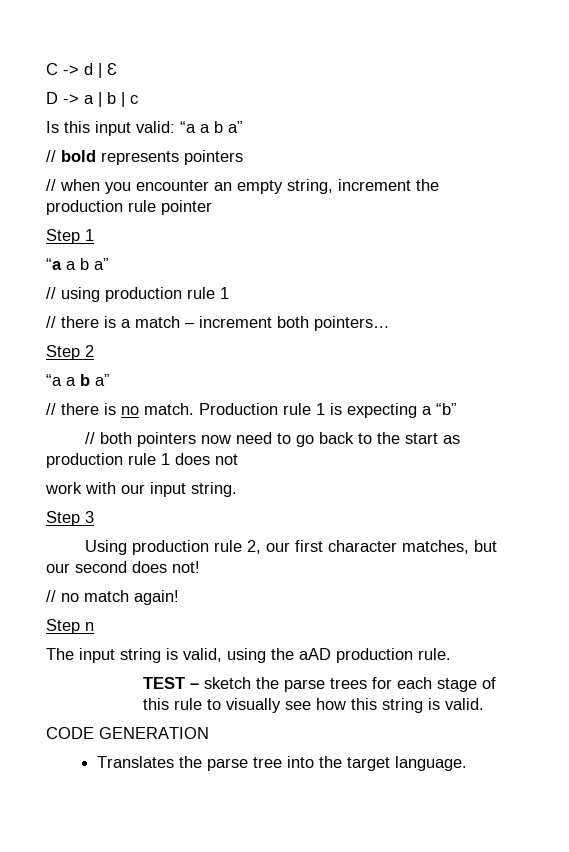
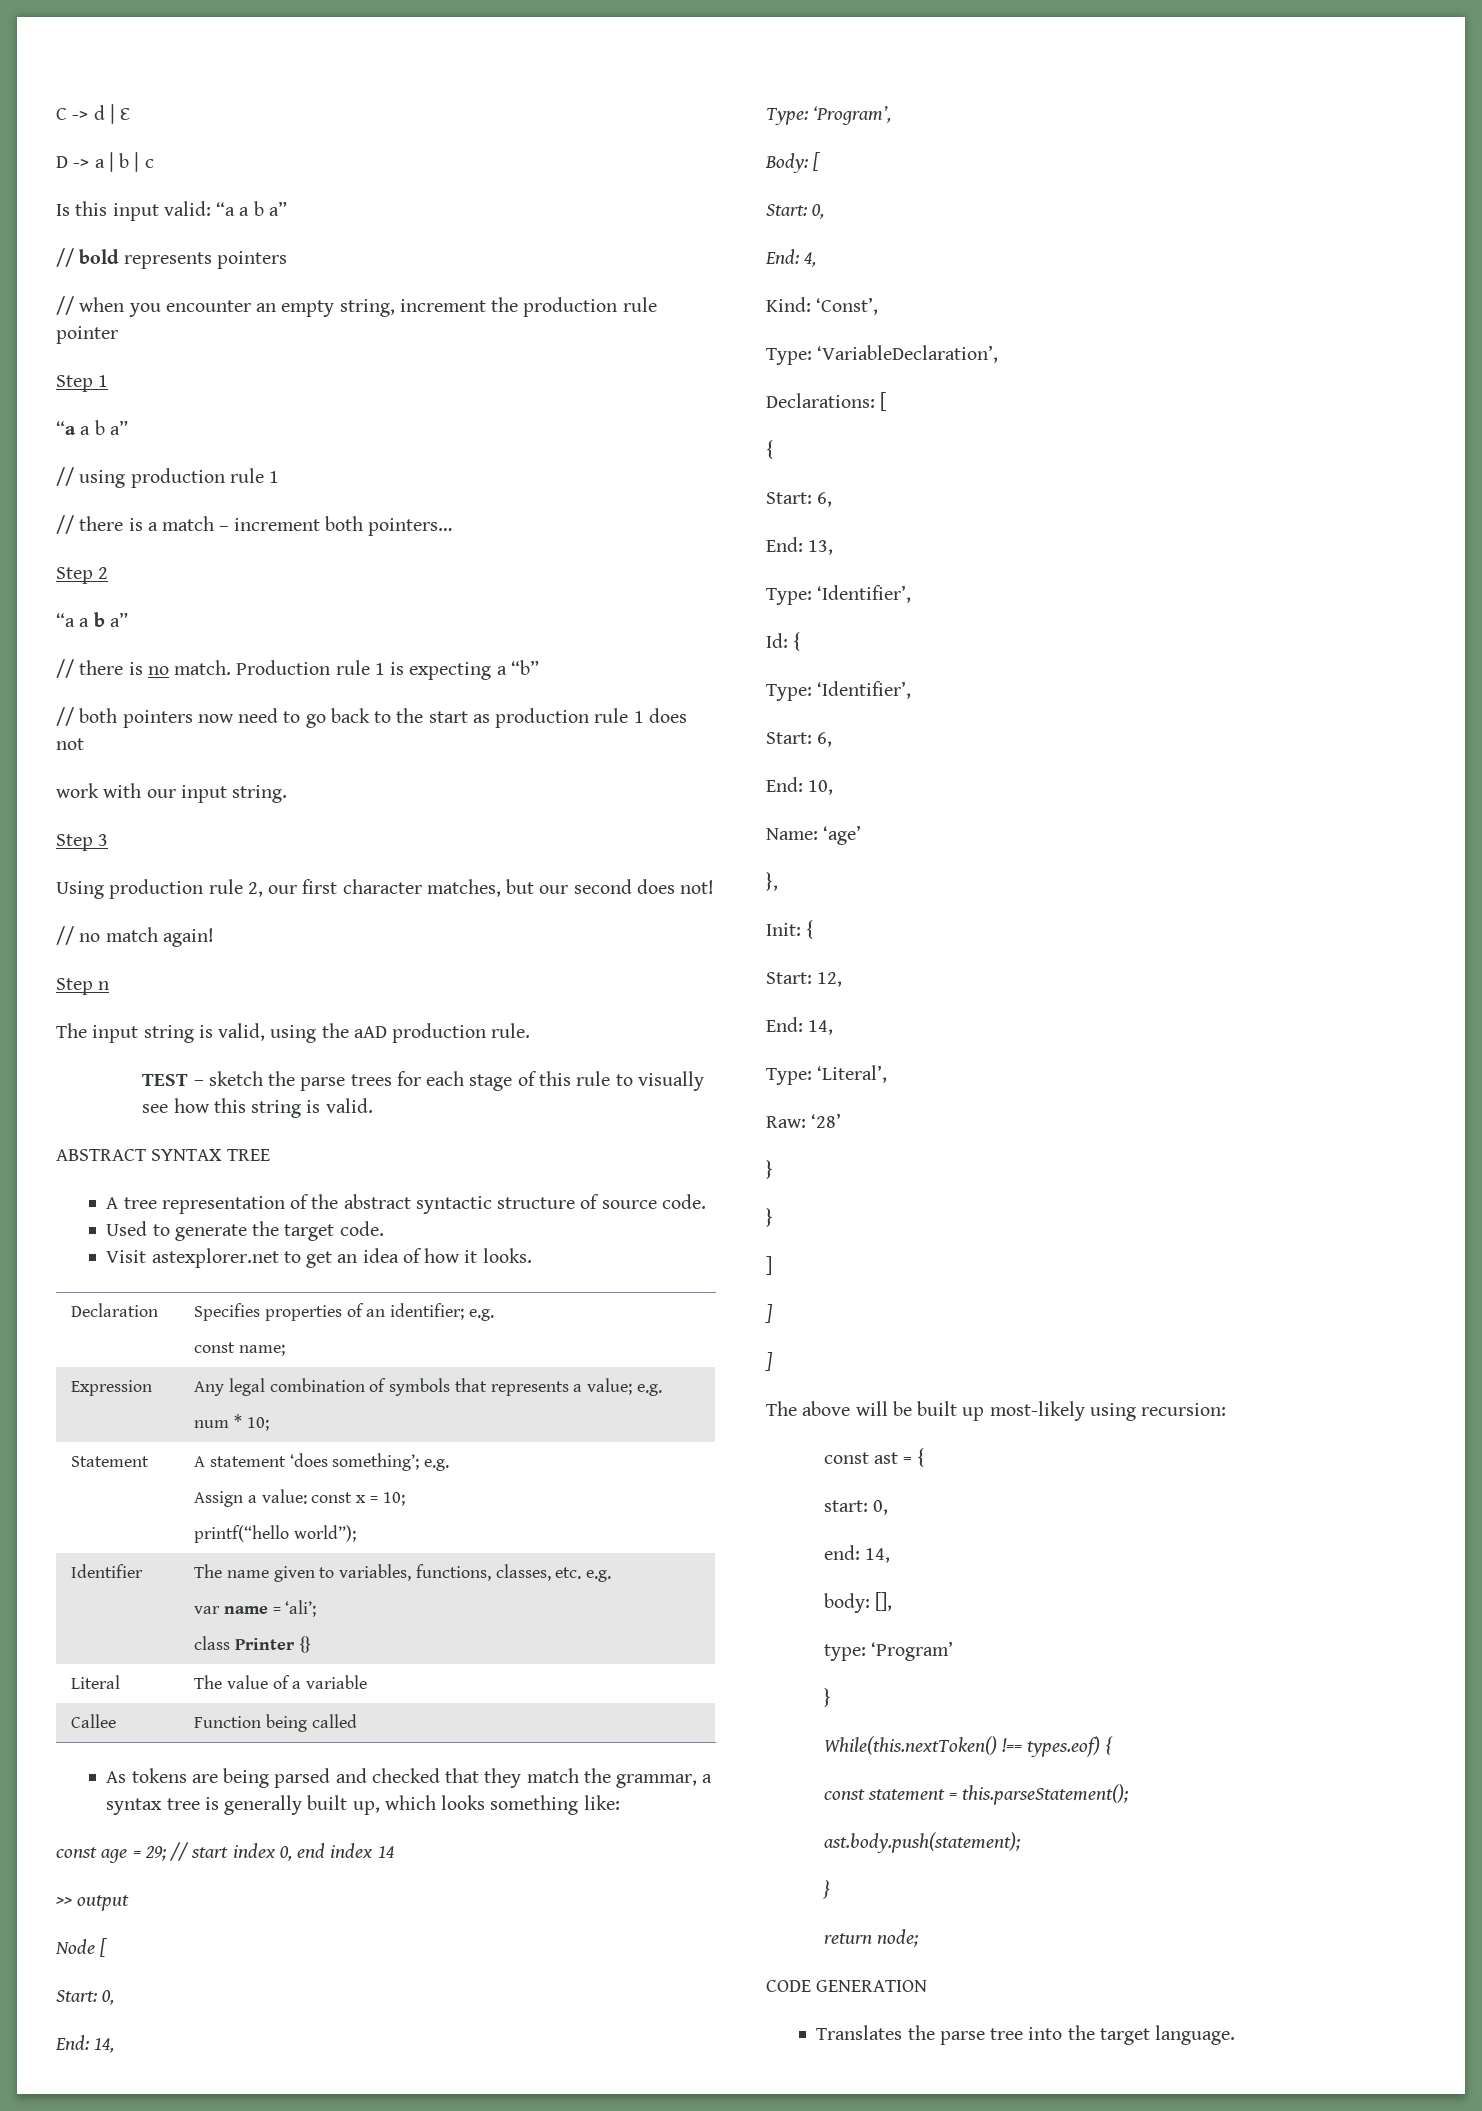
(485, 704) none -> [56,1149,270,1161] [106,1194,706,1214] [106,1221,384,1241] [106,1248,532,1268] [71,1303,159,1317] [194,1303,494,1321] [194,1342,285,1356] [71,1380,153,1396] [194,1378,662,1396] [194,1414,269,1431] [71,1456,150,1467] [194,1453,450,1471] [194,1489,405,1507] [194,1525,356,1543] [71,1564,144,1578] [194,1564,612,1582] [194,1600,317,1617] [194,1636,311,1653] [71,1675,121,1689] [194,1675,368,1689] [71,1714,117,1728] [194,1714,357,1732] [106,1768,713,1788] [106,1795,620,1815] [56,1842,394,1863] [56,1895,130,1911] [55,1938,109,1957] [56,1990,115,2005] [55,2035,115,2053] [766,106,892,125] [765,152,822,173] [766,204,825,219] [765,249,817,267] [766,297,879,315] [766,345,999,365] [766,392,887,411] [766,440,773,459] [766,492,833,507] [766,537,834,555] [766,585,912,605] [766,632,801,651] [766,681,912,701] [766,732,833,747] [766,777,834,795] [766,825,862,845] [766,872,778,891] [766,920,814,939] [766,972,843,987] [766,1017,834,1035] [766,1065,888,1085] [766,1113,842,1128] [766,1160,773,1179] [766,1208,773,1227] [766,1256,772,1275] [765,1304,773,1323] [765,1352,773,1371] [766,1401,1227,1421] [823,1448,925,1467] [823,1500,888,1515] [823,1545,890,1563] [823,1592,892,1613] [823,1641,953,1661] [823,1688,831,1707] [823,1736,1114,1757] [823,1784,1129,1805] [823,1832,1020,1853] [822,1880,830,1899] [823,1929,918,1947] // ABSTRACT SYNTAX TREE // A tree representation of the abstract syntactic structure of source code. // Used to generate the target code. // Visit astexplorer.net to get an idea of how it looks. // Declaration | Specifies properties of an identifier; e.g. // const name; // Expression | Any legal combination of symbols that represents a value; e.g. // num * 10; // Statement | A statement ‘does something’; e.g. // Assign a value: const x = 10; // printf(“hello world”); // Identifier | The name given to variables, functions, classes, etc. e.g. // var name = ‘ali’; // class Printer {} // Literal | The value of a variable // Callee | Function being called // As tokens are being parsed and checked that they match the grammar, a syntax tree is generally built up, which looks something like: // const age = 29; // start index 0, end index 14 // >> output // Node [ // Start: 0, // End: 14, // Type: ‘Program’, // Body: [ // Start: 0, // End: 4, // Kind: ‘Const’, // Type: ‘VariableDeclaration’, // Declarations: [ // { // Start: 6, // End: 13, // Type: ‘Identifier’, // Id: { // Type: ‘Identifier’, // Start: 6, // End: 10, // Name: ‘age’ // }, // Init: { // Start: 12, // End: 14, // Type: ‘Literal’, // Raw: ‘28’ // } // } // ] // ] // ] // The above will be built up most-likely using recursion: // const ast = { // start: 0, // end: 14, // body: [], // type: ‘Program’ // } // While(this.nextToken() !== types.eof) { // const statement = this.parseStatement(); // ast.body.push(statement); // } // return node;

